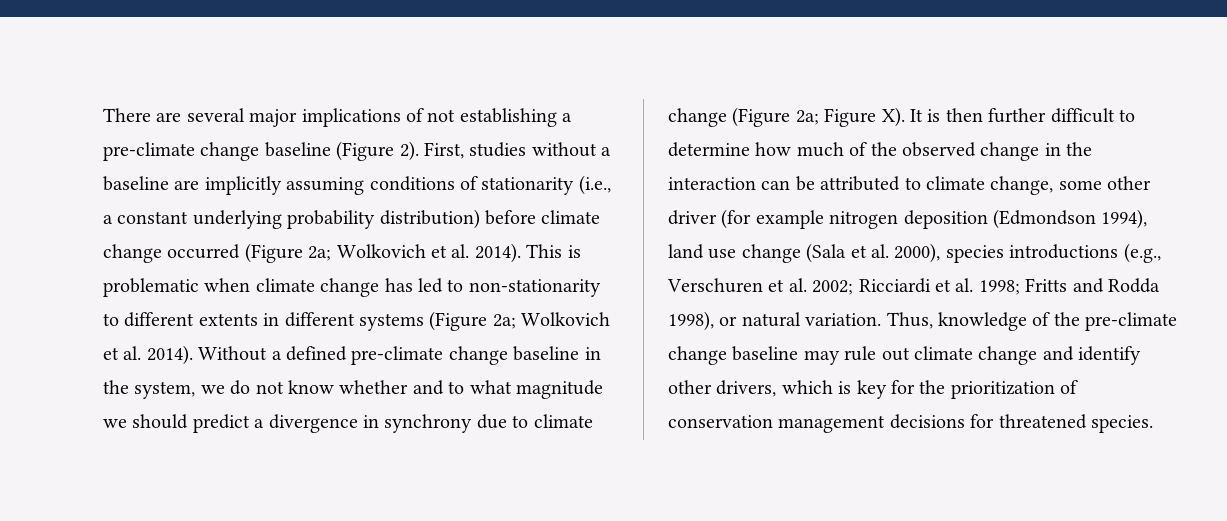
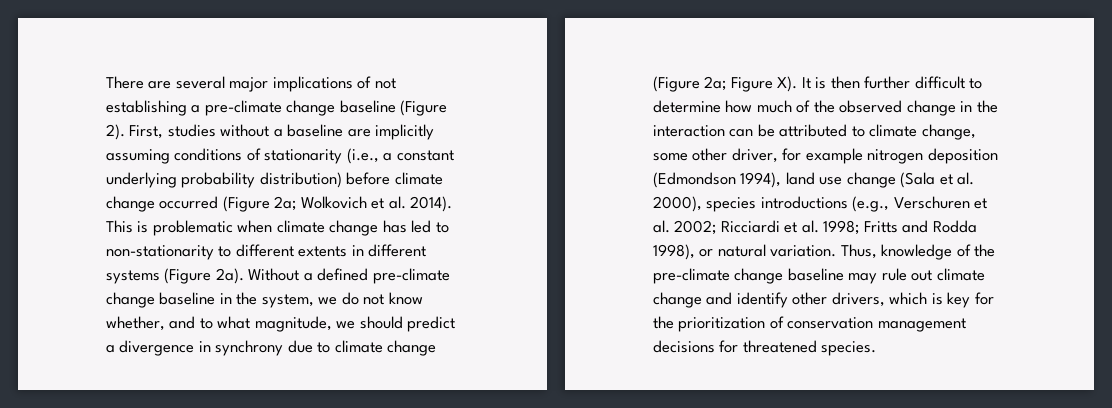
[492,312,611,329] [103,345,193,365] 2a; Wolkovich et al. 2014). -> [215,268,244,284] 2a).
[339,380,409,394] whether -> [106,316,165,331] whether,
[516,380,603,399] magnitude -> [254,316,332,332] magnitude,
[668,209,752,229] driver (for -> [731,148,802,163] driver, for

